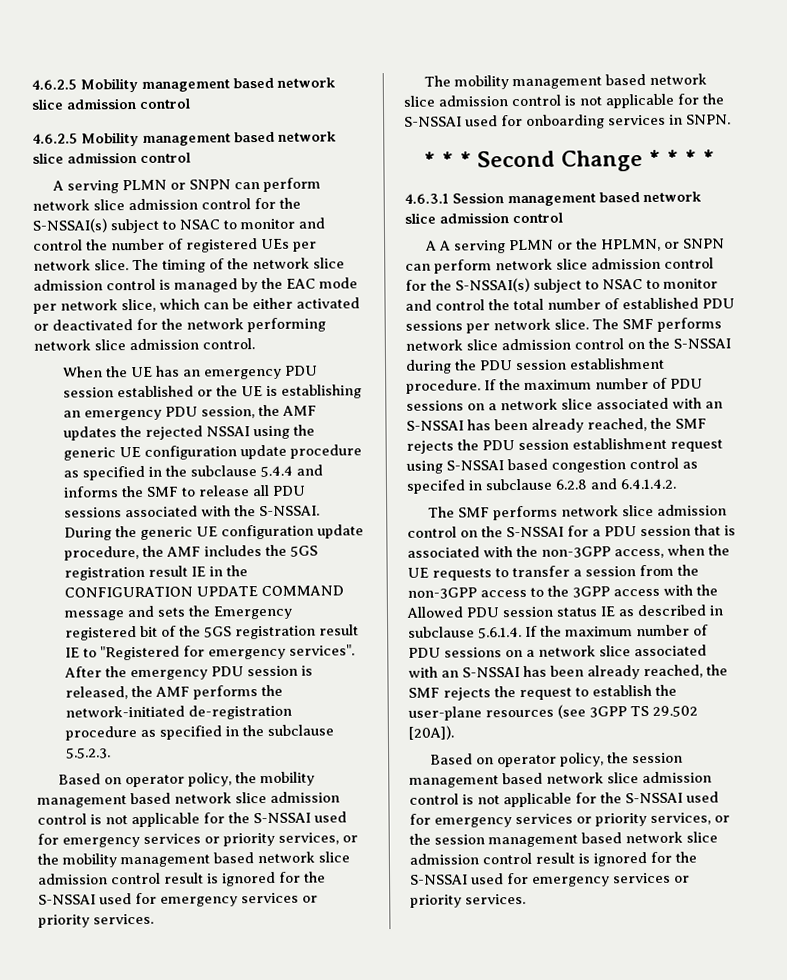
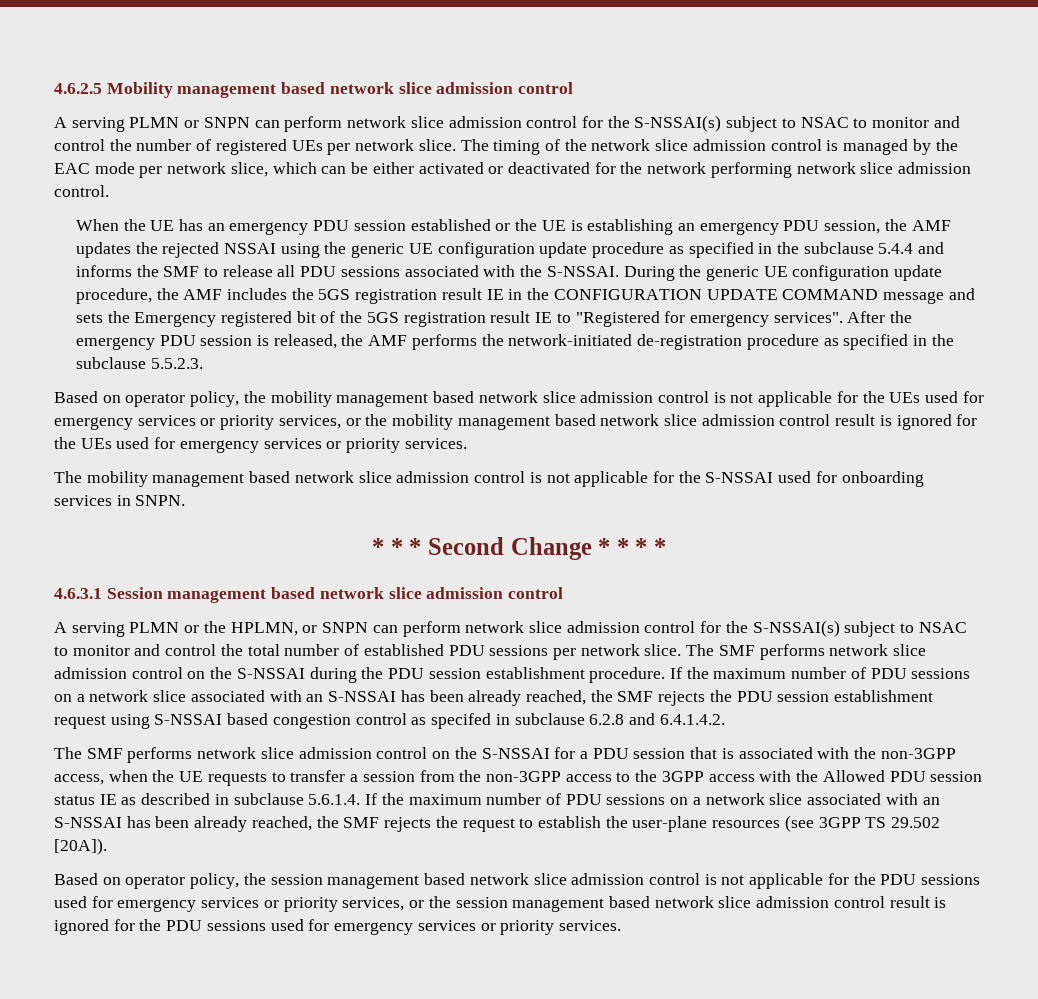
[31,77,336,93] [31,98,190,110] [32,131,337,147] [32,152,191,164] 4.6.2.5 Mobility management based network slice admission control // 4.6.2.5 Mobility management based network slice admission control -> [54,82,574,98] 4.6.2.5 Mobility management based network slice admission control
[253,812,311,824] S-NSSAI -> [889,392,921,403] UEs
[38,894,96,905] S-NSSAI -> [80,438,112,449] UEs
[438,240,451,251] A -> (67, 627) none
[625,792,683,804] S-NSSAI -> [880,874,981,885] PDU sessions
[410,874,468,885] S-NSSAI -> [166,920,266,931] PDU sessions

